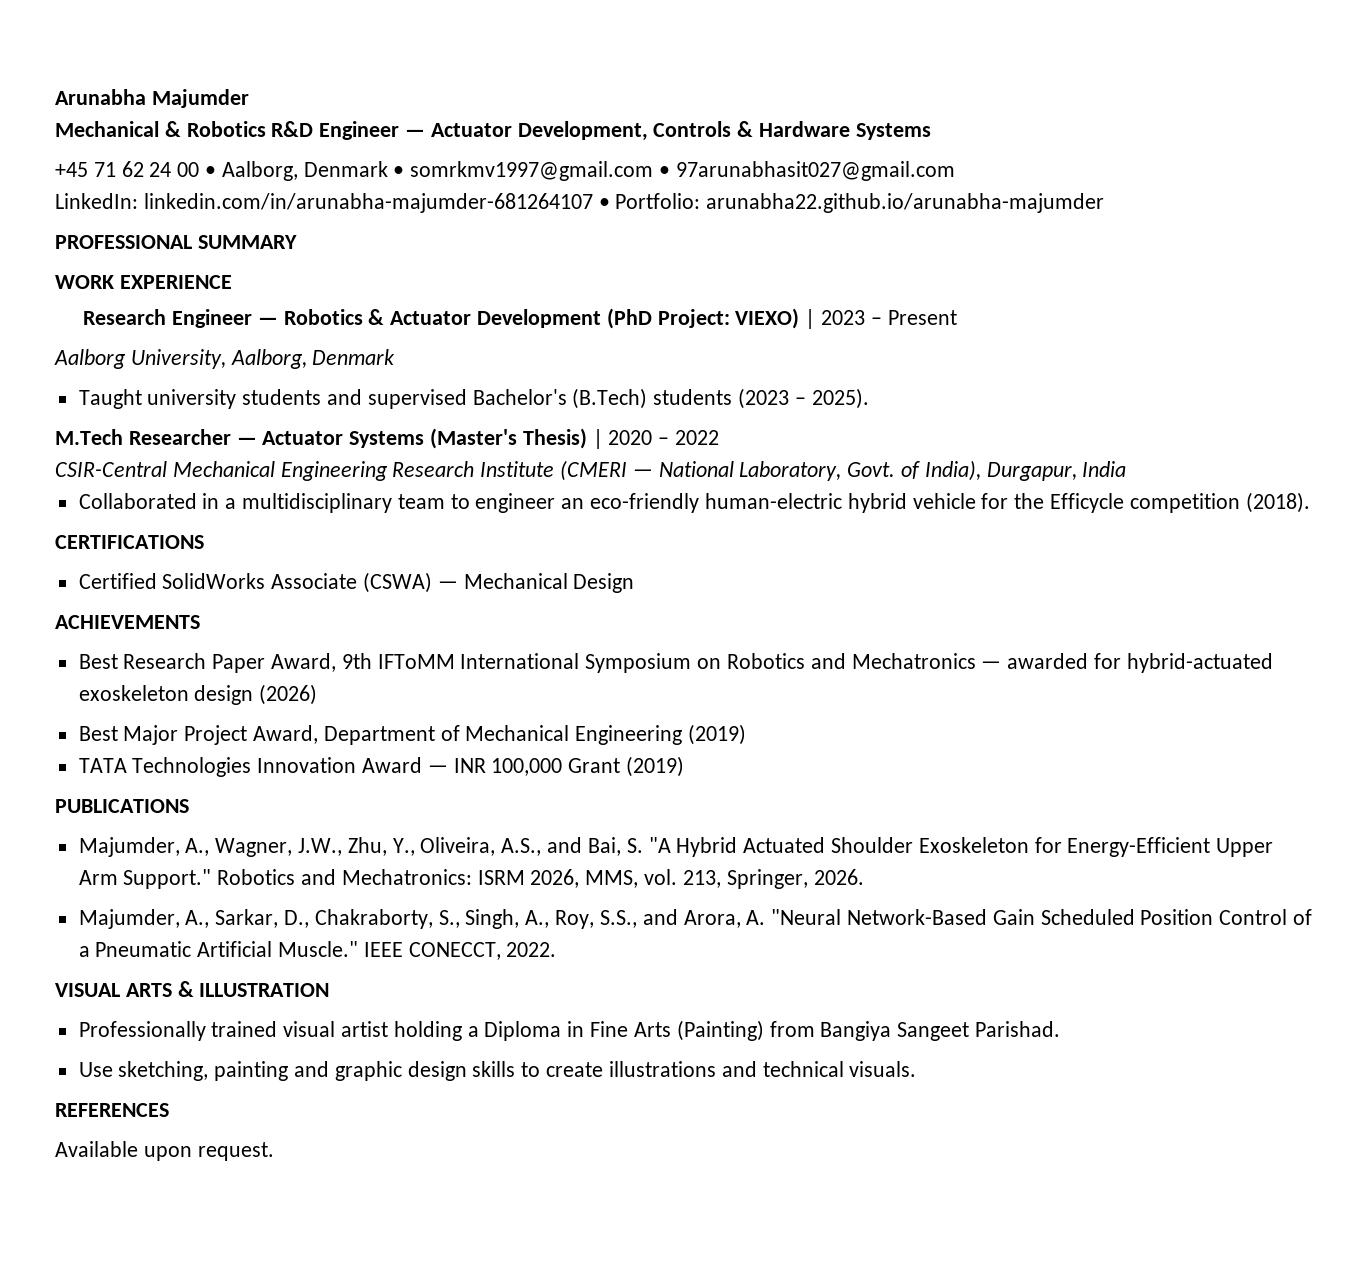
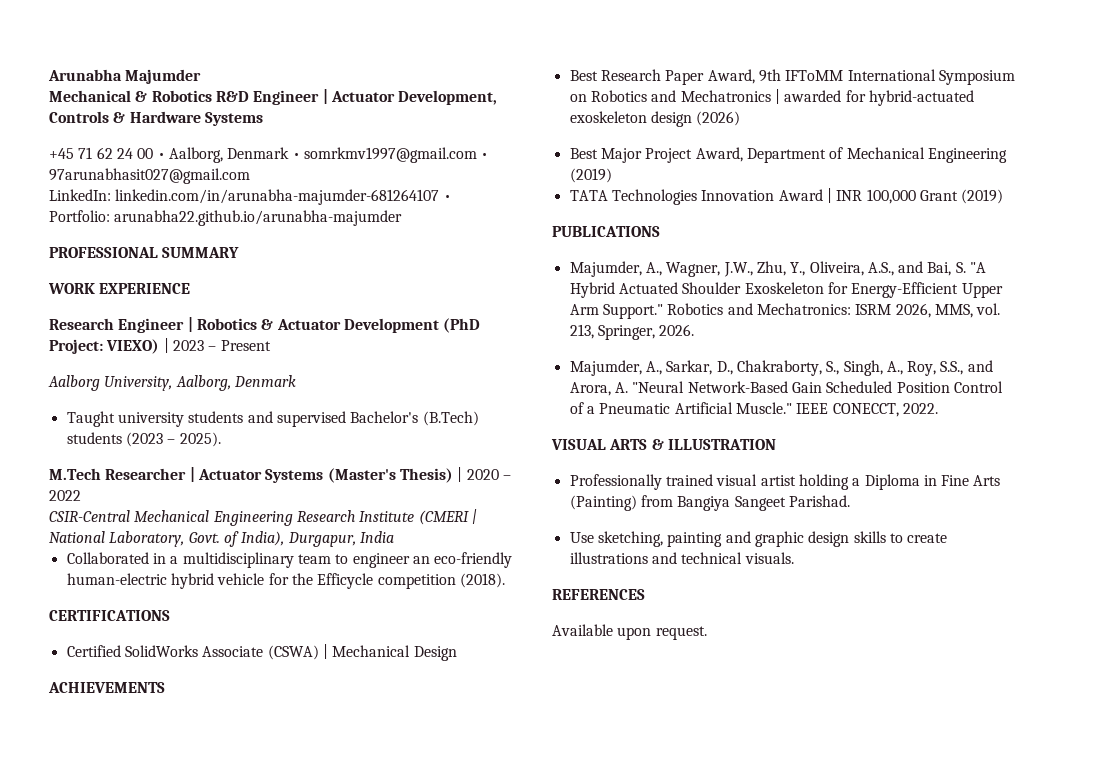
[405,129,426,137] — -> [322,89,328,104] |
[257,317,278,325] — -> [187,317,193,332] |
[236,437,257,445] — -> [189,467,195,482] |
[632,469,653,477] — -> [471,509,477,524] |
[437,581,458,589] — -> [322,644,328,659] |
[981,661,1002,669] — -> [774,89,780,104] |
[427,765,448,773] — -> [826,188,832,203] |

